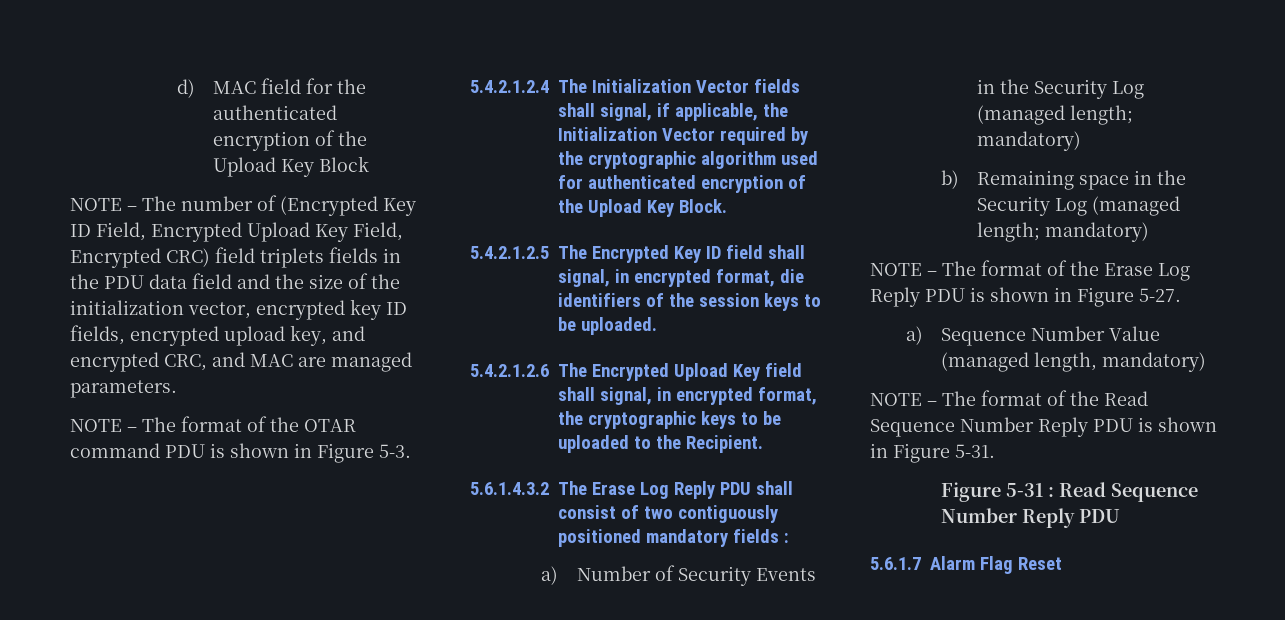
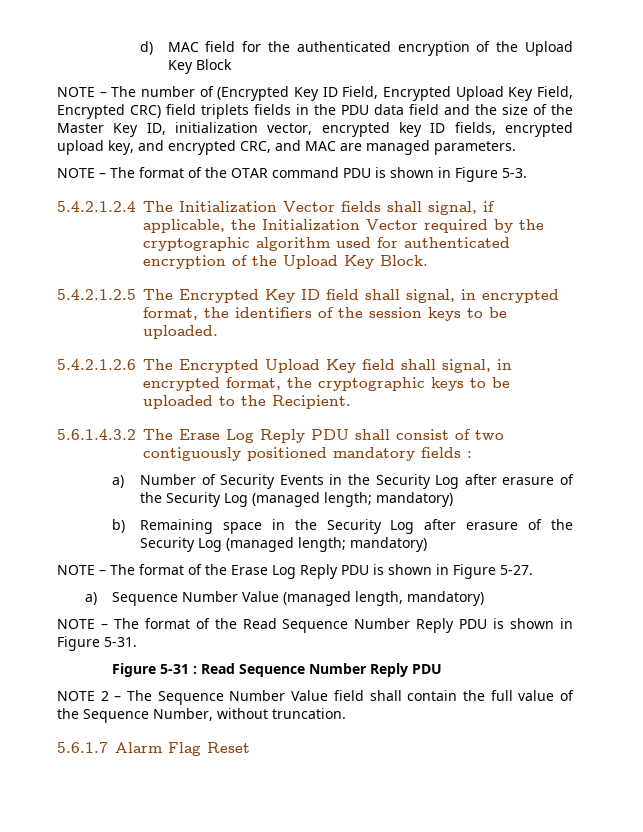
(400, 281) none -> [57,123,166,137] Master Key ID,
[779,269,804,283] die -> [204,307,229,318] the
(1144, 90) none -> [464,474,574,485] [139,492,248,507] after erasure of the Security Log
(1087, 207) none -> [424,519,573,530] [139,537,222,552] after erasure of the Security Log
(1121, 516) none -> [57,690,574,705] [57,708,346,723] // NOTE 2 – The Sequence Number Value field shall contain the full value of the Sequence Number, without truncation.

